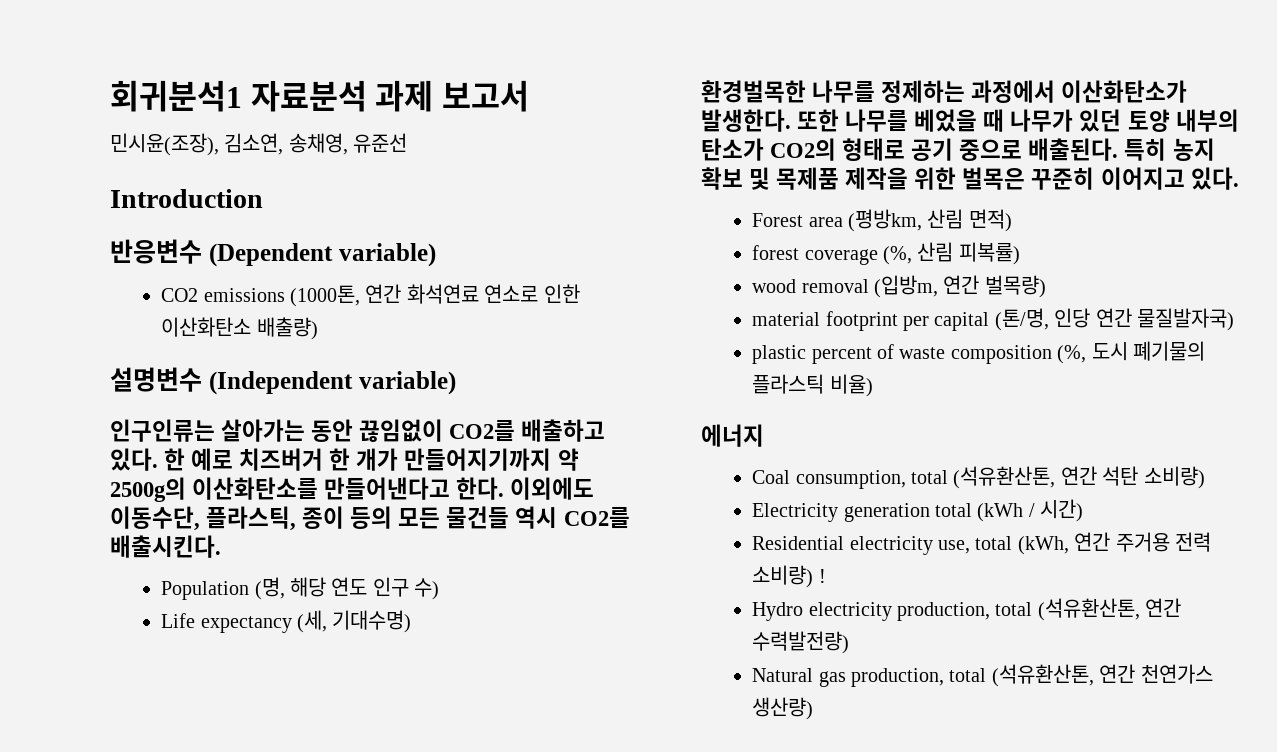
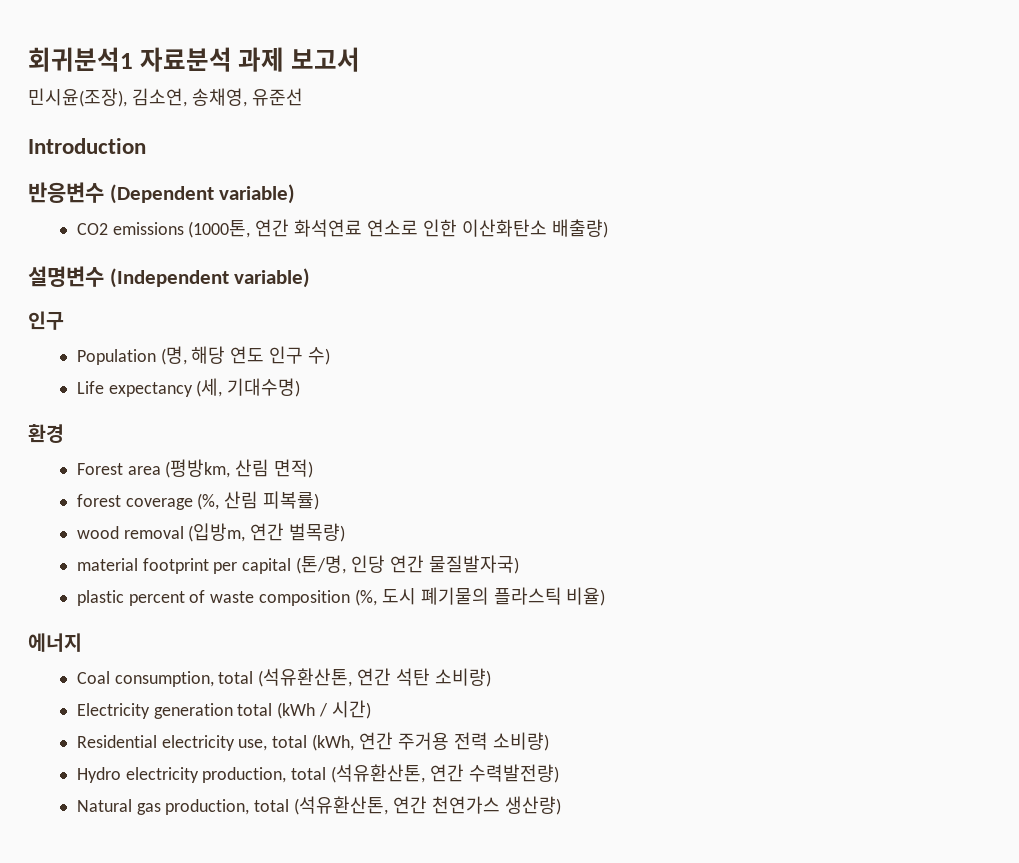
[110,419,606,442] [110,448,579,471] [110,477,595,502] [110,506,630,531] [110,535,221,558] 인구인류는 살아가는 동안 끊임없이 CO2를 배출하고 있다. 한 예로 치즈버거 한 개가 만들어지기까지 약 2500g의 이산화탄소를 만들어낸다고 한다. 이외에도 이동수단, 플라스틱, 종이 등의 모든 물건들 역시 CO2를 배출시킨다. -> [28,311,64,330] 인구
[701,80,1188,103] [701,109,1239,132] [701,138,1215,161] [701,167,1239,190] 환경벌목한 나무를 정제하는 과정에서 이산화탄소가 발생한다. 또한 나무를 베었을 때 나무가 있던 토양 내부의 탄소가 CO2의 형태로 공기 중으로 배출된다. 특히 농지 확보 및 목제품 제작을 위한 벌목은 꾸준히 이어지고 있다. -> [28,424,64,443] 환경
[818,569,826,583] ! -> (549, 741) none

